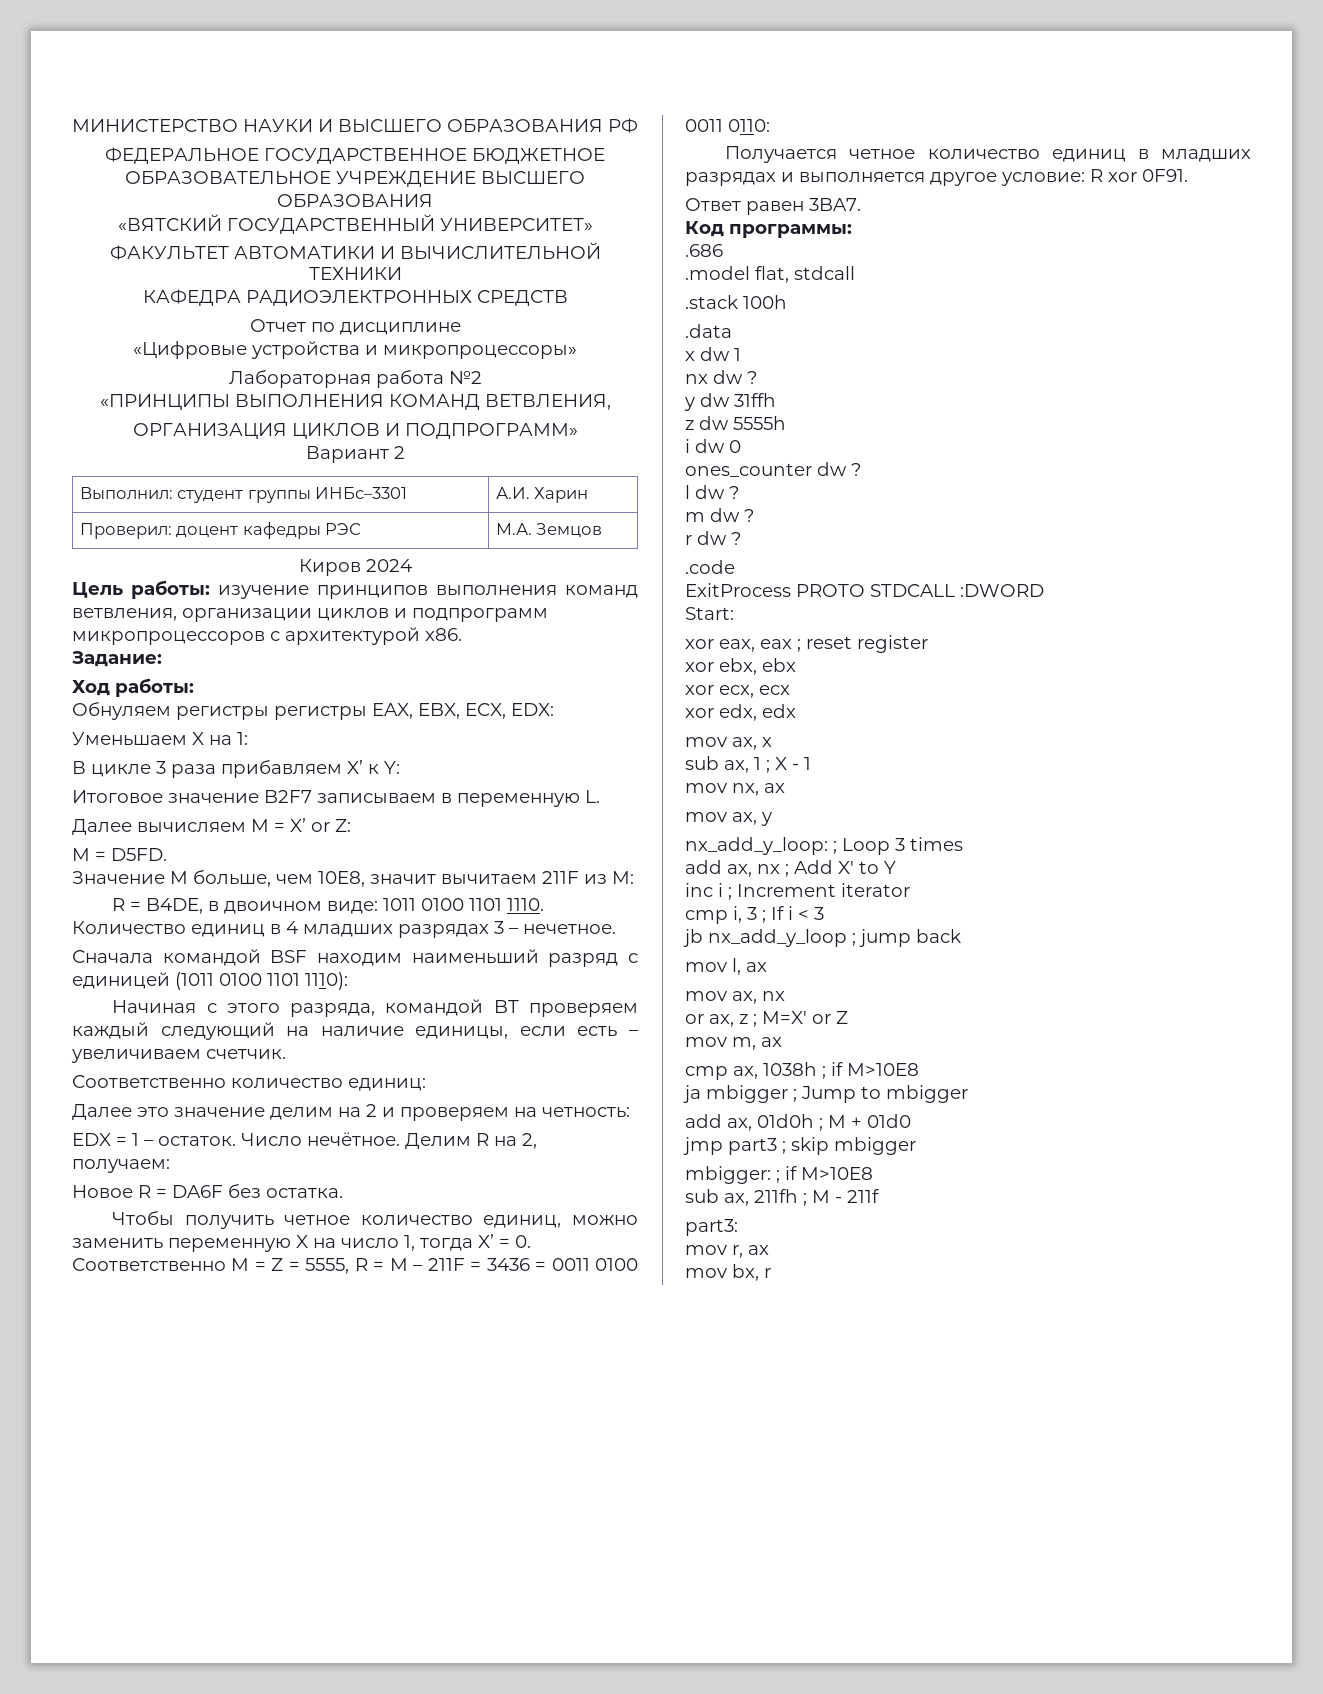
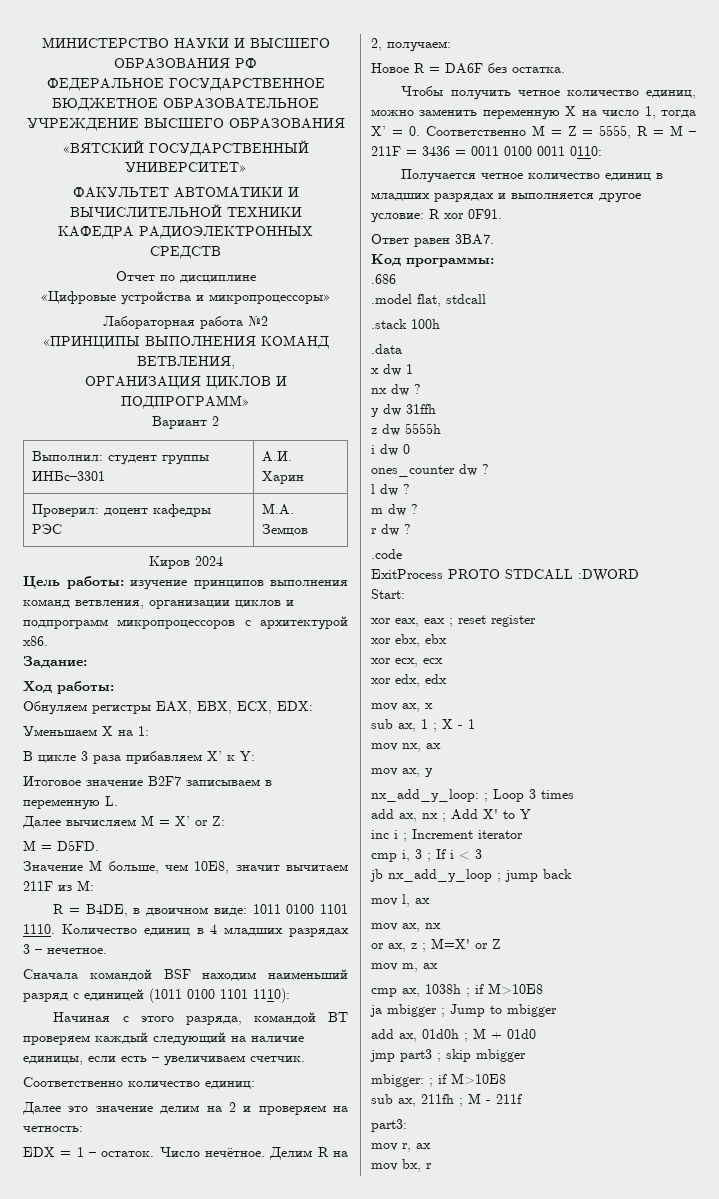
[274,706,367,720] регистры -> (151, 709) none

